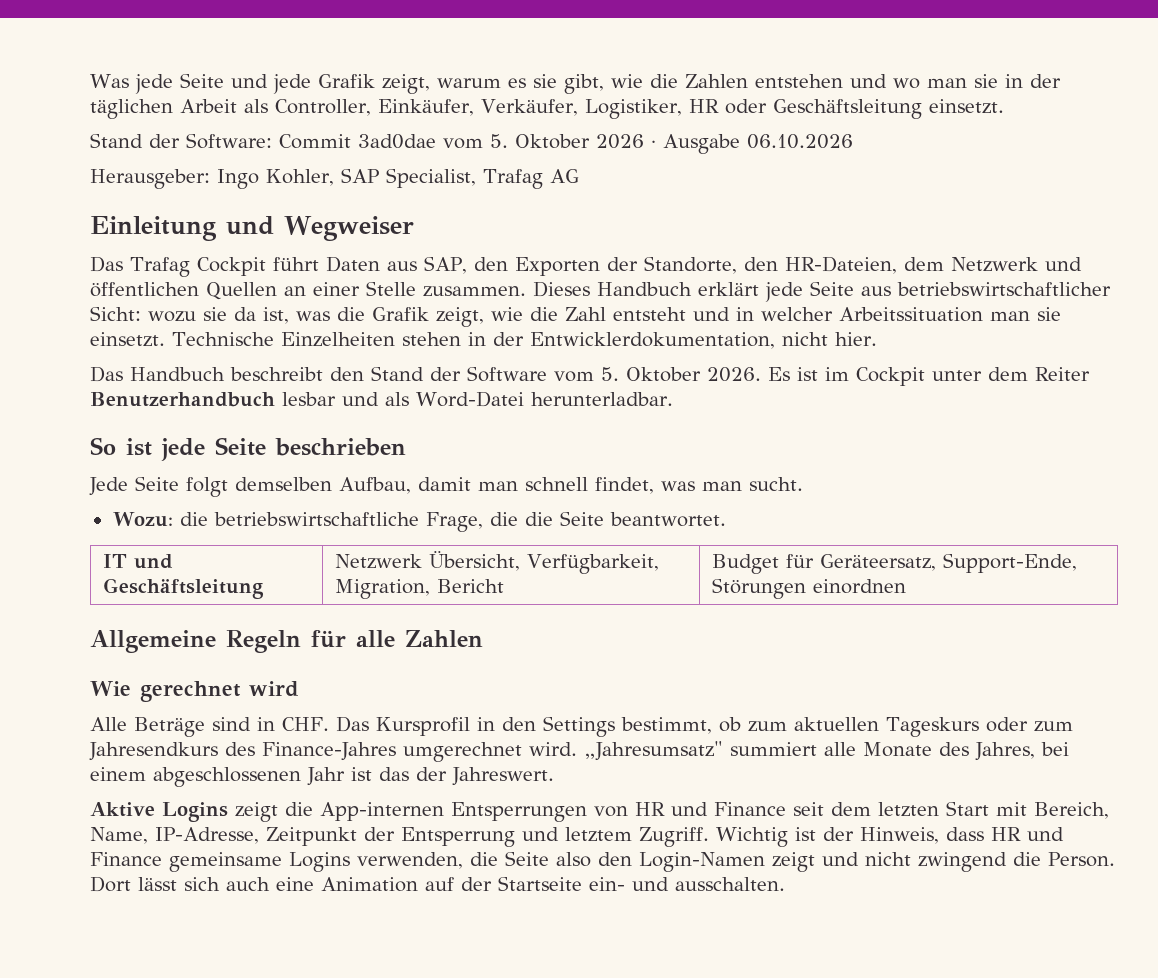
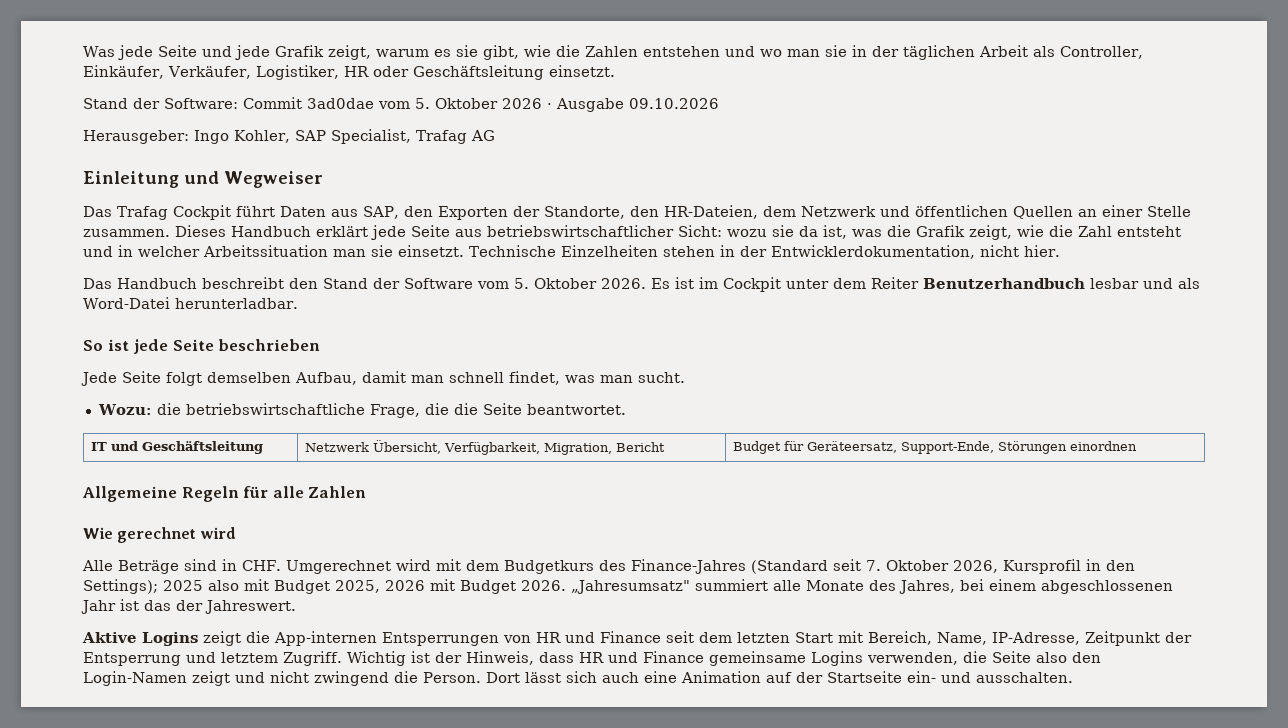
[747,134,853,149] 06.10.2026 -> [629,98,719,109] 09.10.2026
[335,716,1073,737] [89,742,577,762] Das Kursprofil in den Settings bestimmt, ob zum aktuellen Tageskurs oder zum Jahresendkurs des Finance-Jahres umgerechnet wird. -> [285,559,1135,574] [83,579,566,594] Umgerechnet wird mit dem Budgetkurs des Finance-Jahres (Standard seit 7. Oktober 2026, Kursprofil in den Settings); 2025 also mit Budget 2025, 2026 mit Budget 2026.

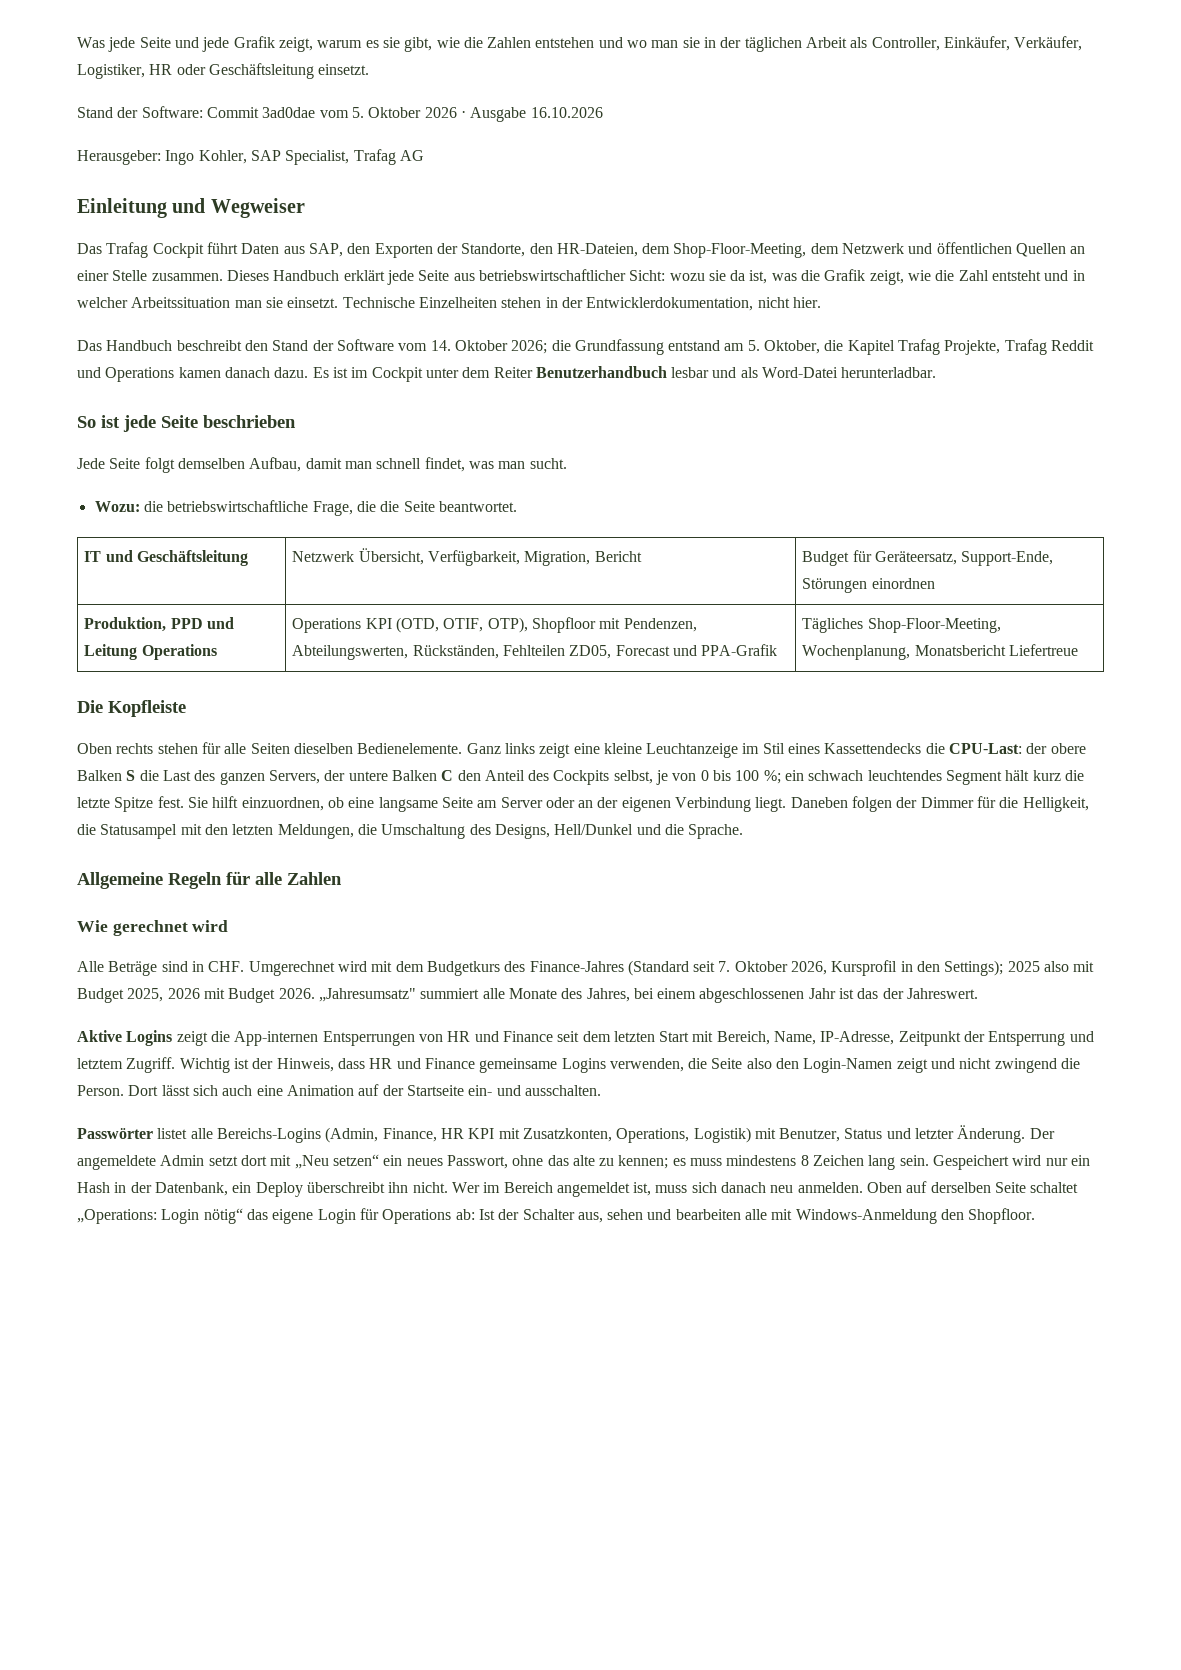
[629,98,719,109] 09.10.2026 -> [530,107,603,118] 16.10.2026
(796, 211) none -> [673,243,839,258] Shop-Floor-Meeting, dem
[514,278,646,289] 5. Oktober 2026. -> [430,339,1095,355] [77,367,309,382] 14. Oktober 2026; die Grundfassung entstand am 5. Oktober, die Kapitel Trafag Projekte, Trafag Reddit und Operations kamen danach dazu.
(1137, 446) none -> [84,617,235,632] [84,644,217,660] [292,617,697,633] [292,644,778,660] [802,618,1001,633] [802,644,1079,660] [77,700,186,717] [77,742,1086,758] [77,770,1084,785] [77,796,1089,812] [77,824,744,839] // Produktion, PPD und Leitung Operations | Operations KPI (OTD, OTIF, OTP), Shopfloor mit Pendenzen, Abteilungswerten, Rückständen, Fehlteilen ZD05, Forecast und PPA-Grafik | Tägliches Shop-Floor-Meeting, Wochenplanung, Monatsbericht Liefertreue // Die Kopfleiste // Oben rechts stehen für alle Seiten dieselben Bedienelemente. Ganz links zeigt eine kleine Leuchtanzeige im Stil eines Kassettendecks die CPU-Last: der obere Balken S die Last des ganzen Servers, der untere Balken C den Anteil des Cockpits selbst, je von 0 bis 100 %; ein schwach leuchtendes Segment hält kurz die letzte Spitze fest. Sie hilft einzuordnen, ob eine langsame Seite am Server oder an der eigenen Verbindung liegt. Daneben folgen der Dimmer für die Helligkeit, die Statusampel mit den letzten Meldungen, die Umschaltung des Designs, Hell/Dunkel und die Sprache.
(1073, 677) none -> [77,1125,1055,1143] [77,1154,1091,1170] [77,1181,1079,1197] [77,1208,1036,1224] // Passwörter listet alle Bereichs-Logins (Admin, Finance, HR KPI mit Zusatzkonten, Operations, Logistik) mit Benutzer, Status und letzter Änderung. Der angemeldete Admin setzt dort mit „Neu setzen“ ein neues Passwort, ohne das alte zu kennen; es muss mindestens 8 Zeichen lang sein. Gespeichert wird nur ein Hash in der Datenbank, ein Deploy überschreibt ihn nicht. Wer im Bereich angemeldet ist, muss sich danach neu anmelden. Oben auf derselben Seite schaltet „Operations: Login nötig“ das eigene Login für Operations ab: Ist der Schalter aus, sehen und bearbeiten alle mit Windows-Anmeldung den Shopfloor.

